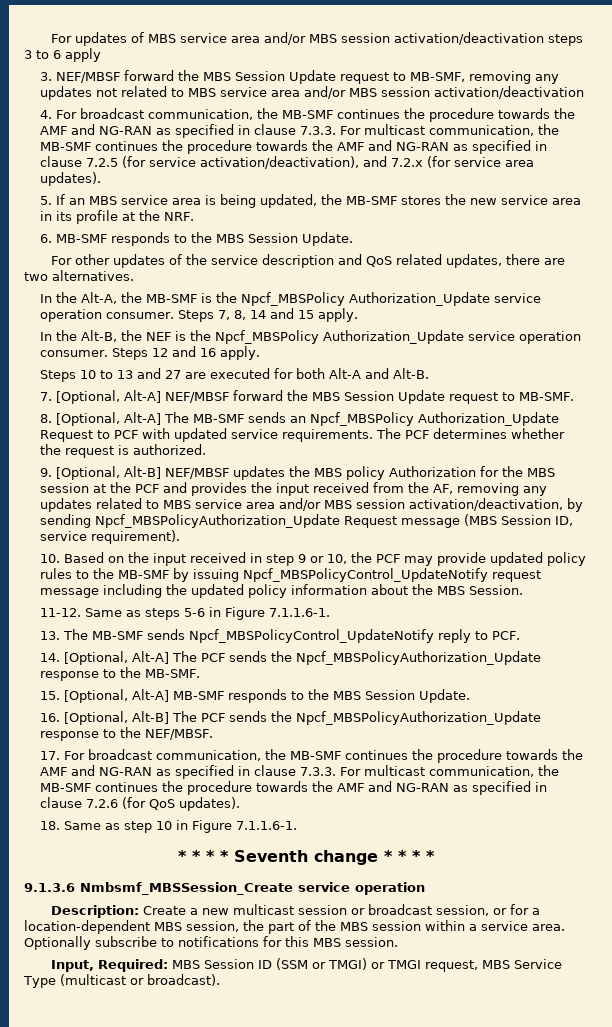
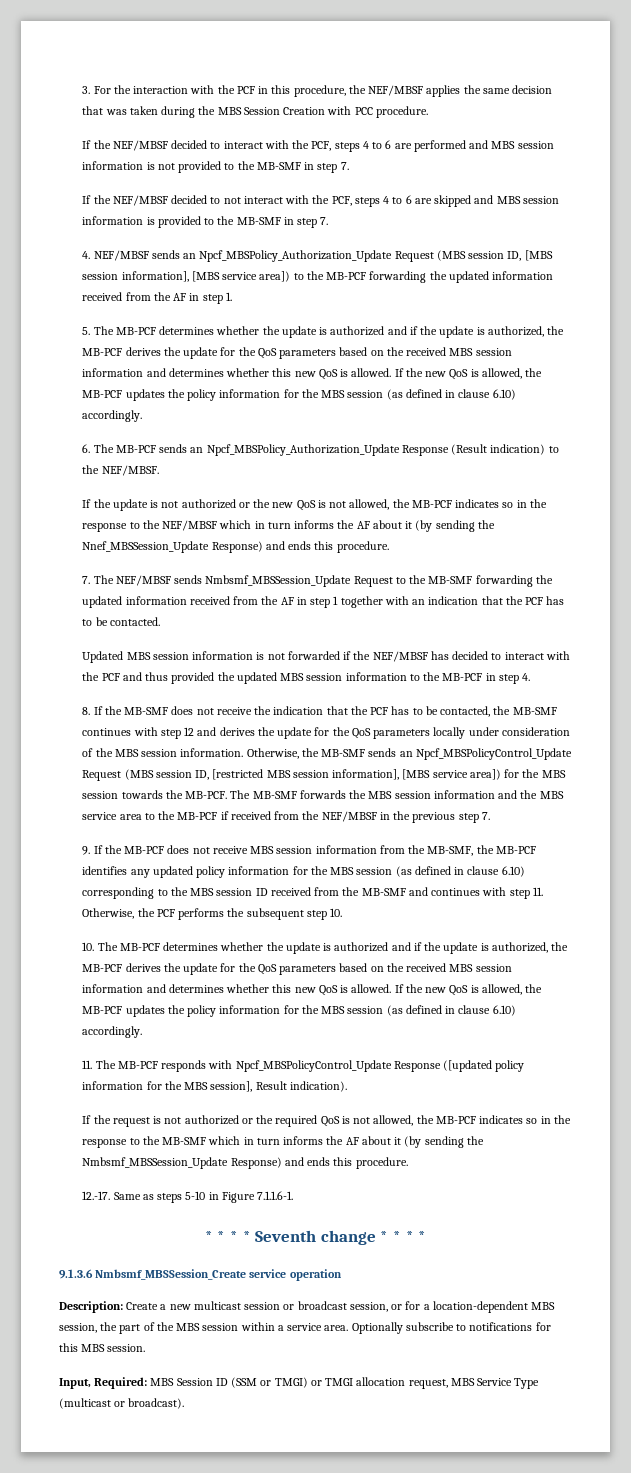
[50,32,583,46] [24,48,101,62] [40,70,560,84] [40,86,585,100] [40,108,576,122] [40,124,560,138] [40,140,548,154] [40,156,535,169] [40,172,102,186] [40,194,582,208] [40,210,195,224] [40,232,354,246] [50,254,565,268] [24,270,134,281] [40,292,542,306] [40,308,359,322] [40,330,582,344] [40,346,261,360] [40,368,430,382] [40,390,575,404] [40,412,560,426] [40,428,566,442] [40,444,207,458] [40,466,556,480] [40,482,548,496] [40,498,584,512] [40,514,574,528] [40,530,181,544] [40,552,587,566] [40,568,542,582] [40,584,524,598] [40,607,331,620] [40,629,521,643] [40,651,542,665] [40,667,201,681] [40,689,471,703] [40,711,542,725] [40,727,214,741] [40,749,584,763] [40,765,560,779] [40,781,548,795] [40,797,241,811] [40,821,173,833] For updates of MBS service area and/or MBS session activation/deactivation steps 3 to 6 apply // 3. NEF/MBSF forward the MBS Session Update request to MB-SMF, removing any updates not related to MBS service area and/or MBS session activation/deactivation // 4. For broadcast communication, the MB-SMF continues the procedure towards the AMF and NG-RAN as specified in clause 7.3.3. For multicast communication, the MB-SMF continues the procedure towards the AMF and NG-RAN as specified in clause 7.2.5 (for service activation/deactivation), and 7.2.x (for service area updates). // 5. If an MBS service area is being updated, the MB-SMF stores the new service area in its profile at the NRF. // 6. MB-SMF responds to the MBS Session Update. // For other updates of the service description and QoS related updates, there are two alternatives. // In the Alt-A, the MB-SMF is the Npcf_MBSPolicy Authorization_Update service operation consumer. Steps 7, 8, 14 and 15 apply. // In the Alt-B, the NEF is the Npcf_MBSPolicy Authorization_Update service operation consumer. Steps 12 and 16 apply. // Steps 10 to 13 and 27 are executed for both Alt-A and Alt-B. // 7. [Optional, Alt-A] NEF/MBSF forward the MBS Session Update request to MB-SMF. // 8. [Optional, Alt-A] The MB-SMF sends an Npcf_MBSPolicy Authorization_Update Request to PCF with updated service requirements. The PCF determines whether the request is authorized. // 9. [Optional, Alt-B] NEF/MBSF updates the MBS policy Authorization for the MBS session at the PCF and provides the input received from the AF, removing any updates related to MBS service area and/or MBS session activation/deactivation, by sending Npcf_MBSPolicyAuthorization_Update Request message (MBS Session ID, service requirement). // 10. Based on the input received in step 9 or 10, the PCF may provide updated policy rules to the MB-SMF by issuing Npcf_MBSPolicyControl_UpdateNotify request message including the updated policy information about the MBS Session. // 11-12. Same as steps 5-6 in Figure 7.1.1.6-1. // 13. The MB-SMF sends Npcf_MBSPolicyControl_UpdateNotify reply to PCF. // 14. [Optional, Alt-A] The PCF sends the Npcf_MBSPolicyAuthorization_Update response to the MB-SMF. // 15. [Optional, Alt-A] MB-SMF responds to the MBS Session Update. // 16. [Optional, Alt-B] The PCF sends the Npcf_MBSPolicyAuthorization_Update response to the NEF/MBSF. // 17. For broadcast communication, the MB-SMF continues the procedure towards the AMF and NG-RAN as specified in clause 7.3.3. For multicast communication, the MB-SMF continues the procedure towards the AMF and NG-RAN as specified in clause 7.2.6 (for QoS updates). // 18. Same as step 10 -> [82,85,553,97] [82,106,428,118] [82,140,554,152] [82,161,349,173] [82,195,559,207] [82,216,329,228] [82,250,553,262] [82,271,554,283] [82,292,232,304] [82,326,565,338] [82,347,512,359] [82,368,543,380] [82,389,516,401] [82,410,143,422] [82,444,559,456] [82,465,159,476] [82,499,547,511] [82,520,495,532] [82,541,389,553] [82,575,553,587] [82,596,565,608] [82,617,160,626] [82,651,570,663] [82,672,531,684] [82,706,557,717] [82,727,570,739] [82,748,572,760] [82,769,566,781] [82,790,564,799] [82,811,490,823] [82,845,536,856] [82,866,525,878] [82,887,543,899] [82,908,343,920] [82,942,569,954] [82,963,512,975] [82,984,543,996] [82,1005,516,1017] [82,1026,143,1038] [82,1060,525,1072] [82,1081,347,1092] [82,1115,571,1127] [82,1136,484,1148] [82,1157,408,1169] [82,1191,206,1203] 3. For the interaction with the PCF in this procedure, the NEF/MBSF applies the same decision that was taken during the MBS Session Creation with PCC procedure. // If the NEF/MBSF decided to interact with the PCF, steps 4 to 6 are performed and MBS session information is not provided to the MB-SMF in step 7. // If the NEF/MBSF decided to not interact with the PCF, steps 4 to 6 are skipped and MBS session information is provided to the MB-SMF in step 7. // 4. NEF/MBSF sends an Npcf_MBSPolicy_Authorization_Update Request (MBS session ID, [MBS session information], [MBS service area]) to the MB-PCF forwarding the updated information received from the AF in step 1. // 5. The MB-PCF determines whether the update is authorized and if the update is authorized, the MB-PCF derives the update for the QoS parameters based on the received MBS session information and determines whether this new QoS is allowed. If the new QoS is allowed, the MB-PCF updates the policy information for the MBS session (as defined in clause 6.10) accordingly. // 6. The MB-PCF sends an Npcf_MBSPolicy_Authorization_Update Response (Result indication) to the NEF/MBSF. // If the update is not authorized or the new QoS is not allowed, the MB-PCF indicates so in the response to the NEF/MBSF which in turn informs the AF about it (by sending the Nnef_MBSSession_Update Response) and ends this procedure. // 7. The NEF/MBSF sends Nmbsmf_MBSSession_Update Request to the MB-SMF forwarding the updated information received from the AF in step 1 together with an indication that the PCF has to be contacted. // Updated MBS session information is not forwarded if the NEF/MBSF has decided to interact with the PCF and thus provided the updated MBS session information to the MB-PCF in step 4. // 8. If the MB-SMF does not receive the indication that the PCF has to be contacted, the MB-SMF continues with step 12 and derives the update for the QoS parameters locally under consideration of the MBS session information. Otherwise, the MB-SMF sends an Npcf_MBSPolicyControl_Update Request (MBS session ID, [restricted MBS session information], [MBS service area]) for the MBS session towards the MB-PCF. The MB-SMF forwards the MBS session information and the MBS service area to the MB-PCF if received from the NEF/MBSF in the previous step 7. // 9. If the MB-PCF does not receive MBS session information from the MB-SMF, the MB-PCF identifies any updated policy information for the MBS session (as defined in clause 6.10) corresponding to the MBS session ID received from the MB-SMF and continues with step 11. Otherwise, the PCF performs the subsequent step 10. // 10. The MB-PCF determines whether the update is authorized and if the update is authorized, the MB-PCF derives the update for the QoS parameters based on the received MBS session information and determines whether this new QoS is allowed. If the new QoS is allowed, the MB-PCF updates the policy information for the MBS session (as defined in clause 6.10) accordingly. // 11. The MB-PCF responds with Npcf_MBSPolicyControl_Update Response ([updated policy information for the MBS session], Result indication). // If the request is not authorized or the required QoS is not allowed, the MB-PCF indicates so in the response to the MB-SMF which in turn informs the AF about it (by sending the Nmbsmf_MBSSession_Update Response) and ends this procedure. // 12.-17. Same as steps 5-10
(421, 964) none -> [356,1377,406,1386] allocation

